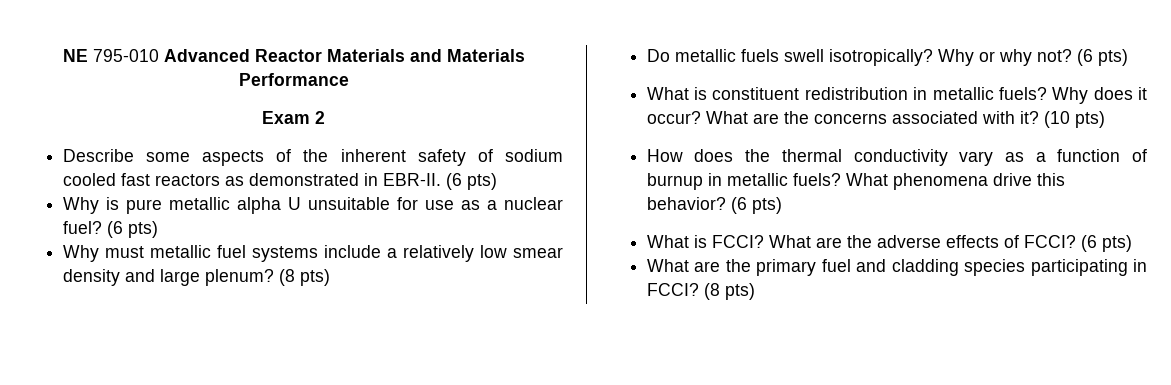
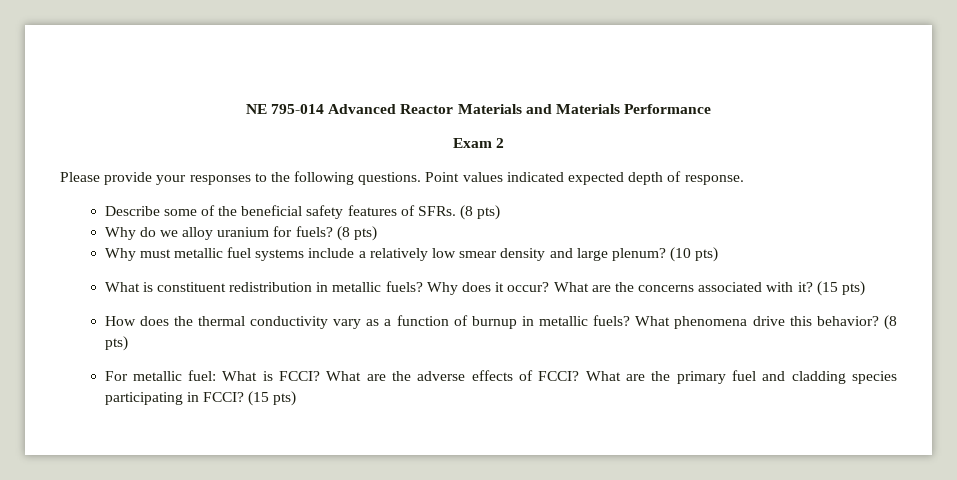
[92,49,159,62] 795-010 -> [271,104,325,114] 795-014
(325, 117) none -> [60,171,744,185] // Please provide your responses to the following questions. Point values indicated expected depth of response.
[202,150,265,166] aspects -> (197, 212) none
[340,149,564,166] [62,173,497,190] [62,197,563,214] [62,221,123,238] inherent safety of sodium cooled fast reactors as demonstrated in EBR-II. (6 pts) // Why is pure metallic alpha U unsuitable for use as a nuclear fuel? (6 -> [241,205,501,220] [104,226,350,241] beneficial safety features of SFRs. (8 pts) // Why do we alloy uranium for fuels? (8
[278,269,330,286] [646,49,1093,66] (8 pts) // Do metallic fuels swell isotropically? Why or why not? (6 -> [670,247,692,262] (10
[1043,111,1070,128] (10 -> [816,281,838,296] (15
[730,197,782,214] (6 pts) // -> [883,315,897,330] [104,336,128,351] [104,370,217,381] (8 pts) // For metallic fuel:
[1080,235,1132,252] (6 pts) // -> (580, 376) none
[703,283,720,300] (8 -> [248,391,270,406] (15

